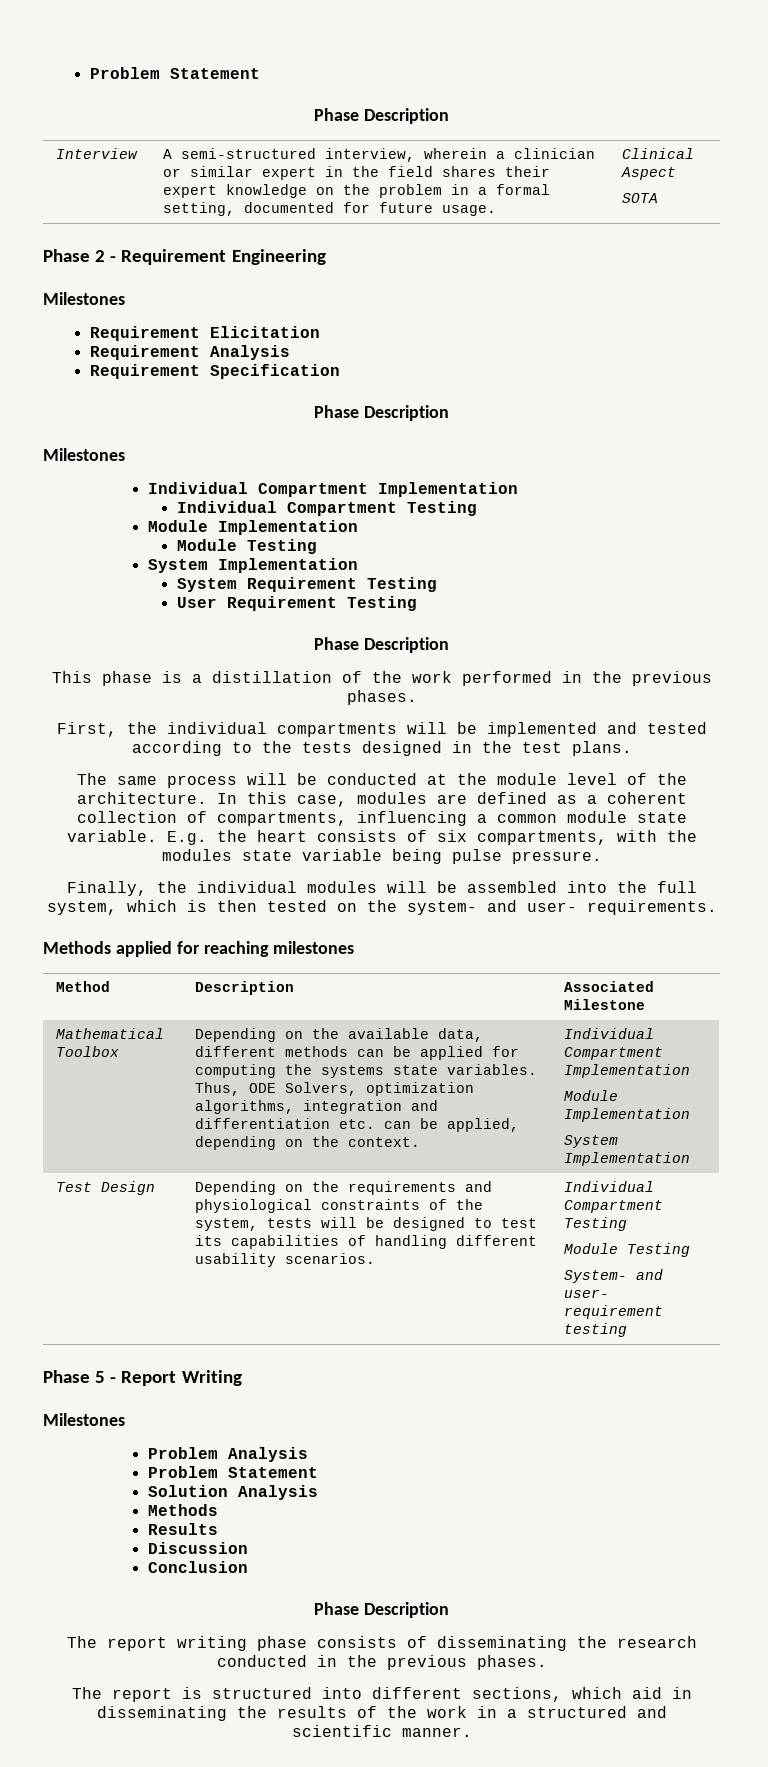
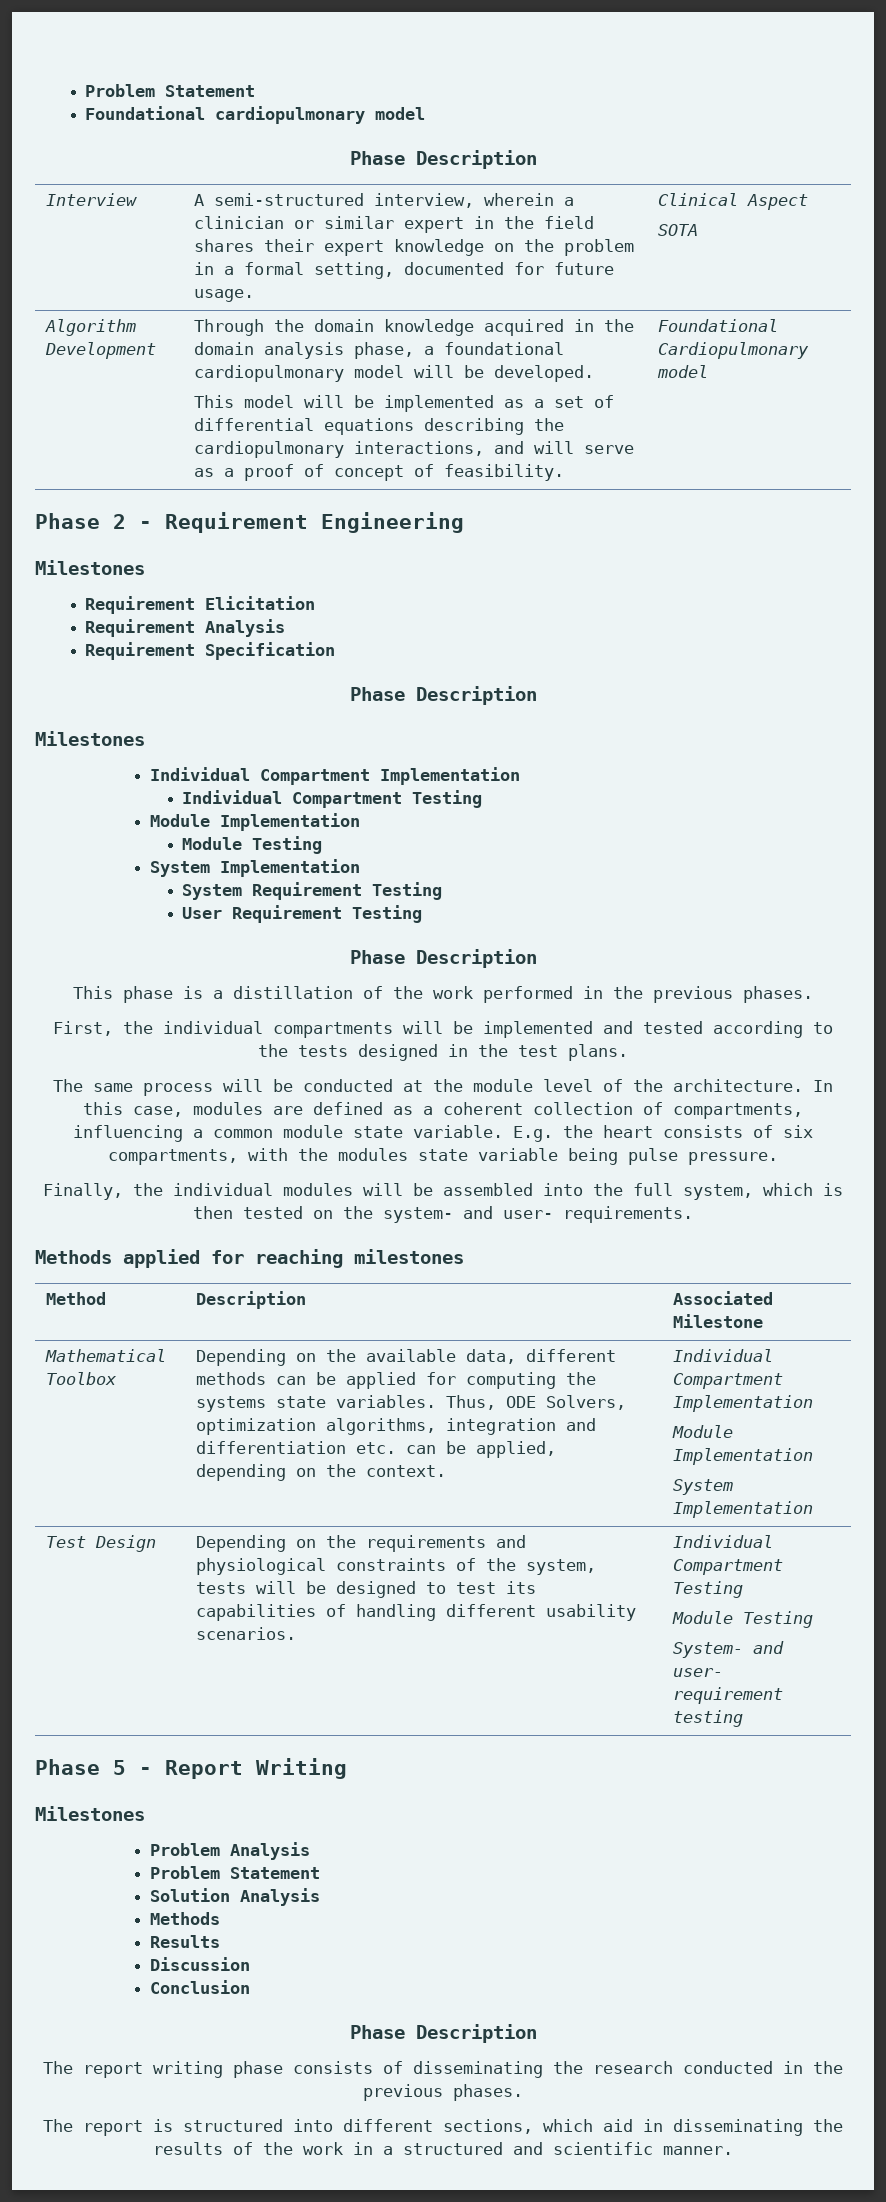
[89,67,260,79] Problem Statement -> [85,84,256,97] [85,106,426,124] Problem Statement // Foundational cardiopulmonary model
(658, 198) none -> [44,319,136,336] [44,342,156,359] [193,319,634,336] [193,342,564,359] [193,365,594,382] [193,395,614,412] [193,418,564,435] [193,441,634,458] [193,464,564,481] [657,319,778,332] [657,342,809,359] [656,365,708,378] // Algorithm Development | Through the domain knowledge acquired in the domain analysis phase, a foundational cardiopulmonary model will be developed. // This model will be implemented as a set of differential equations describing the cardiopulmonary interactions, and will serve as a proof of concept of feasibility. | Foundational Cardiopulmonary model

